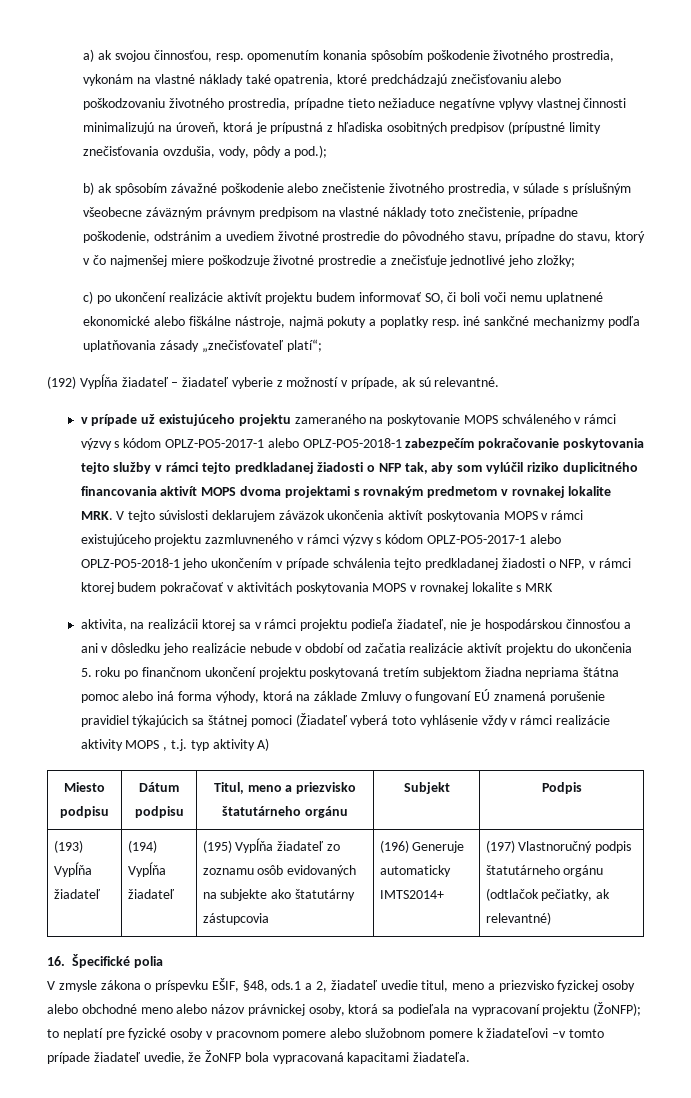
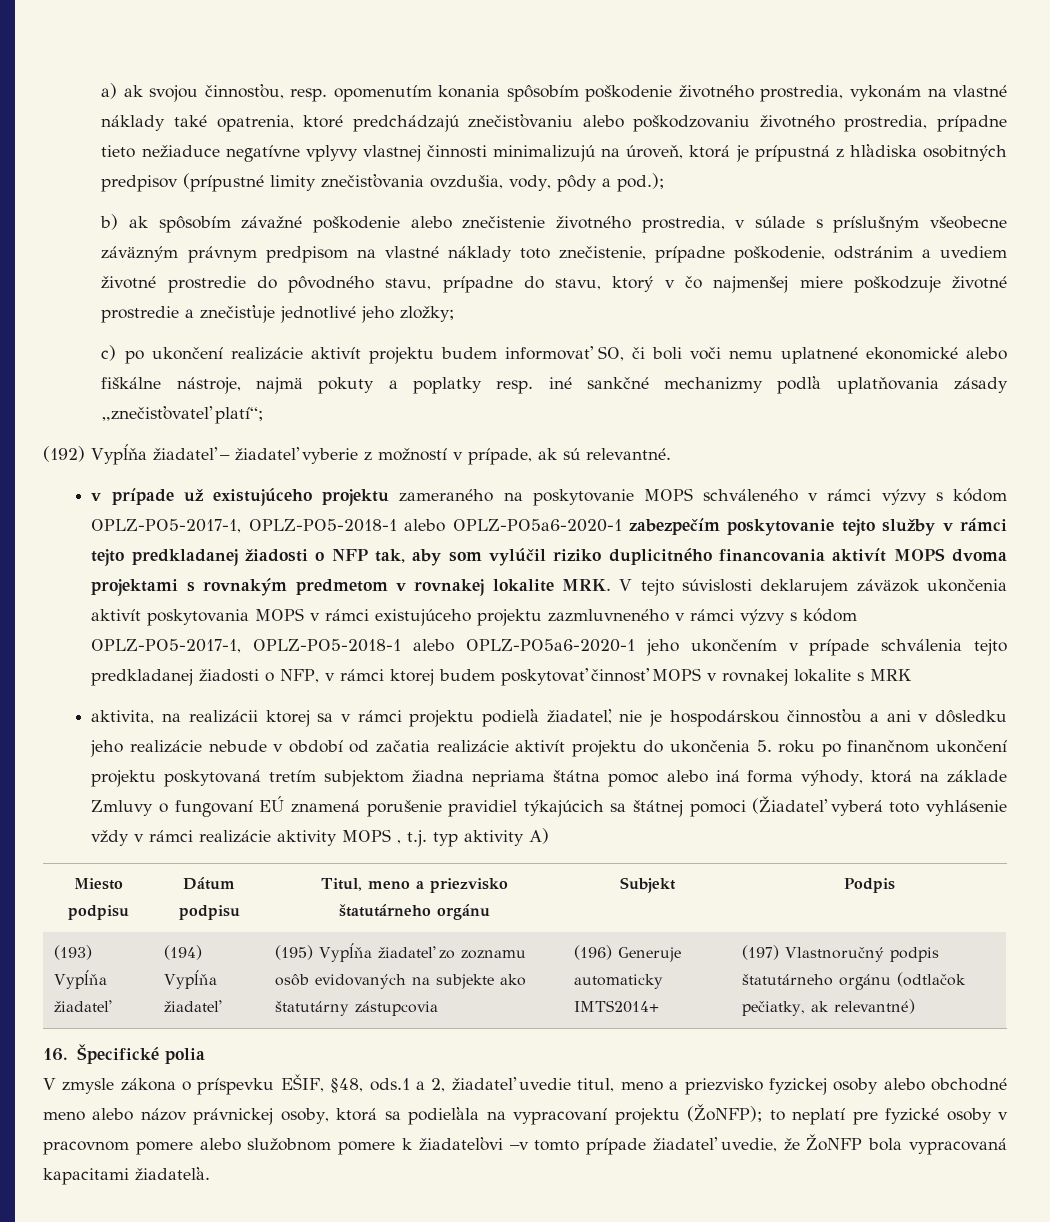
[164,438,644,450] OPLZ-PO5-2017-1 alebo OPLZ-PO5-2018-1 zabezpečím pokračovanie poskytovania -> [91,518,835,536] OPLZ-PO5-2017-1, OPLZ-PO5-2018-1 alebo OPLZ-PO5a6-2020-1 zabezpečím poskytovanie
[426,534,561,544] [80,558,180,568] OPLZ-PO5-2017-1 alebo OPLZ-PO5-2018-1 -> [91,639,635,653] OPLZ-PO5-2017-1, OPLZ-PO5-2018-1 alebo OPLZ-PO5a6-2020-1
[160,582,369,594] pokračovať v aktivitách poskytovania -> [501,668,651,686] poskytovať činnosť

